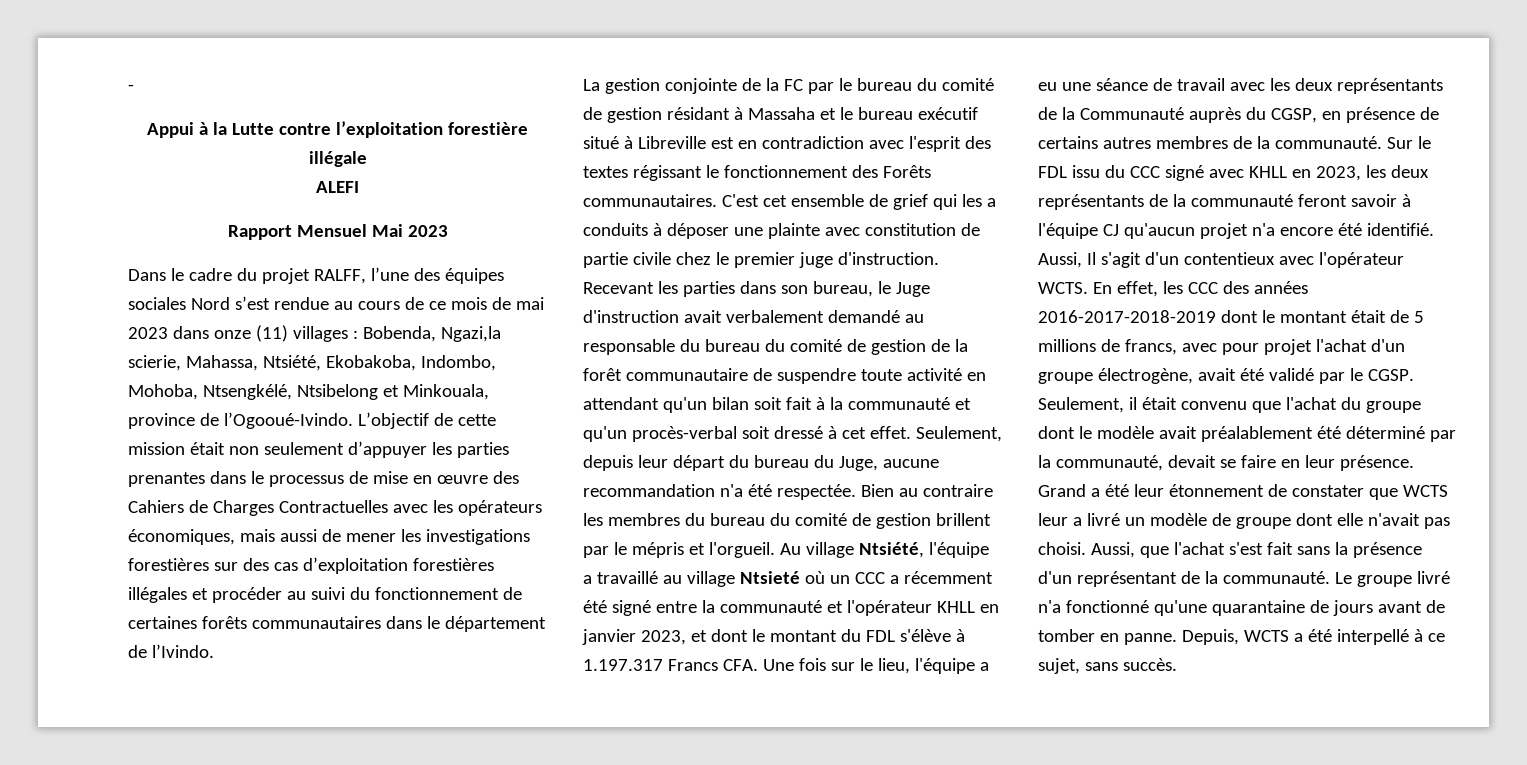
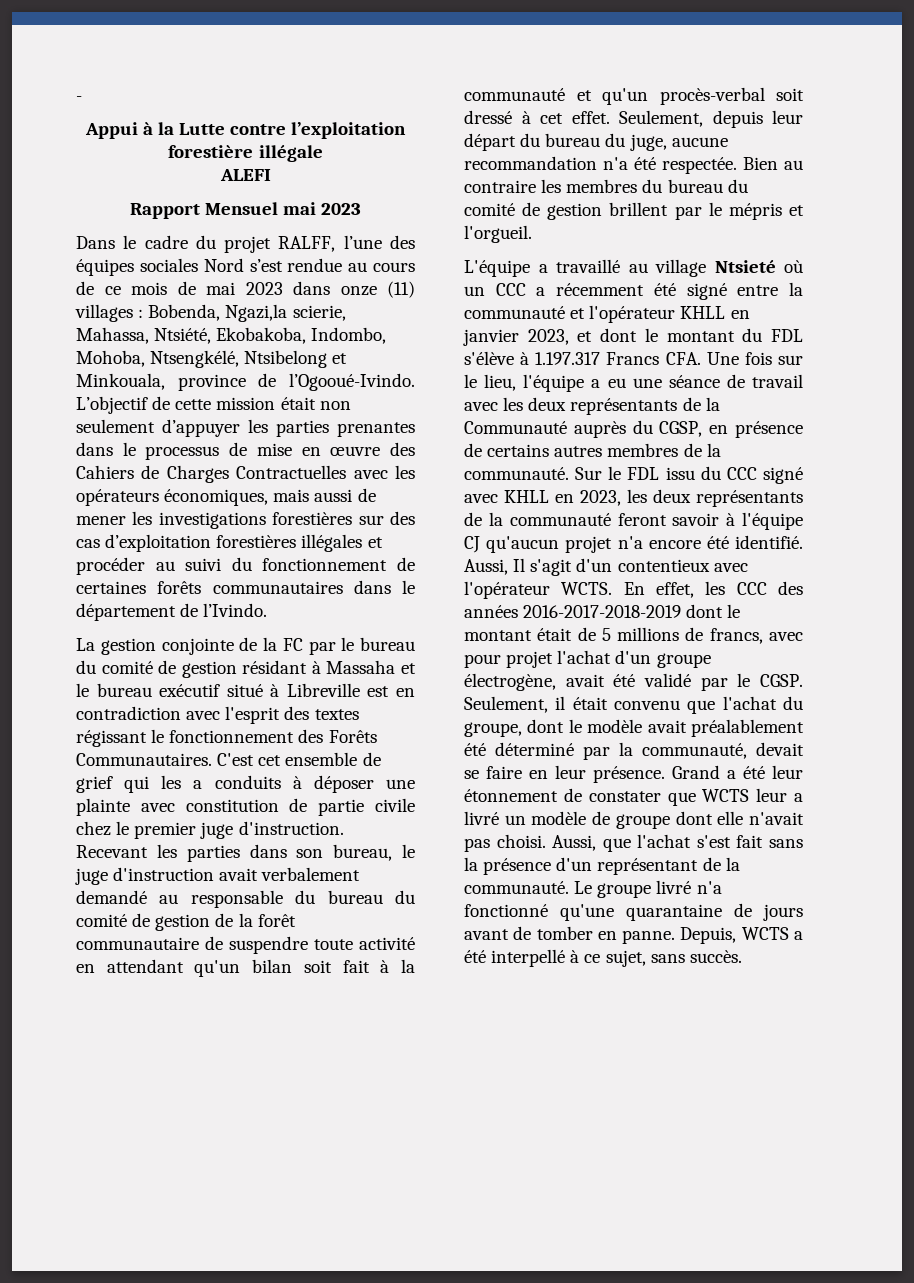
[371,224,403,237] Mai -> [283,202,317,215] mai
[583,194,717,207] communautaires. -> [76,753,212,766] Communautaires.
[895,282,930,297] Juge -> [75,868,108,885] juge
[838,456,878,471] Juge, -> [629,134,667,151] juge,
[779,542,989,558] Au village Ntsiété, l'équipe -> [464,260,530,277] // L'équipe
[1365,401,1421,413] groupe -> [464,722,522,737] groupe,

